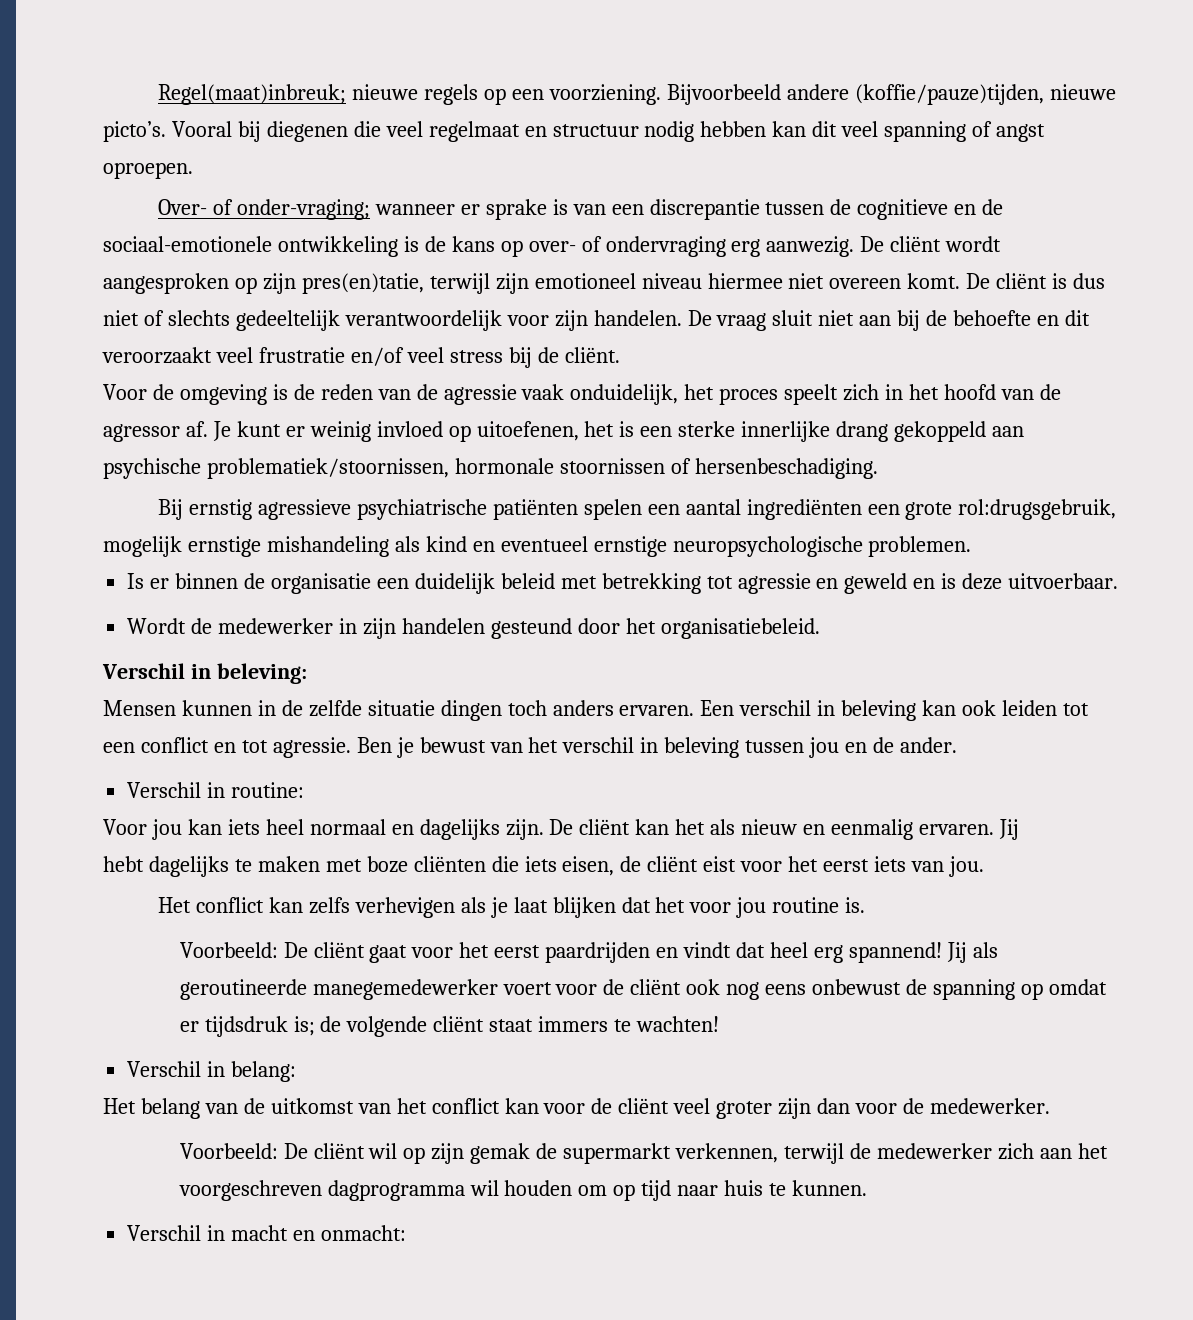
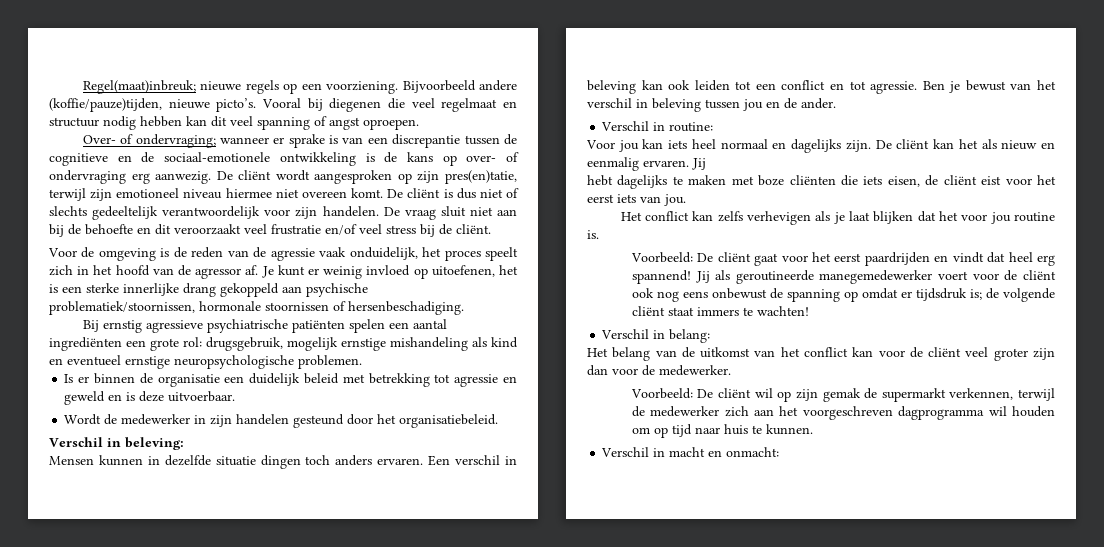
[236,199,370,220] onder-vraging; -> [135,134,216,148] ondervraging;
[958,499,1117,520] rol:drugsgebruik, -> [183,337,283,351] rol: drugsgebruik,
[281,700,362,717] de zelfde -> [164,455,211,466] dezelfde

